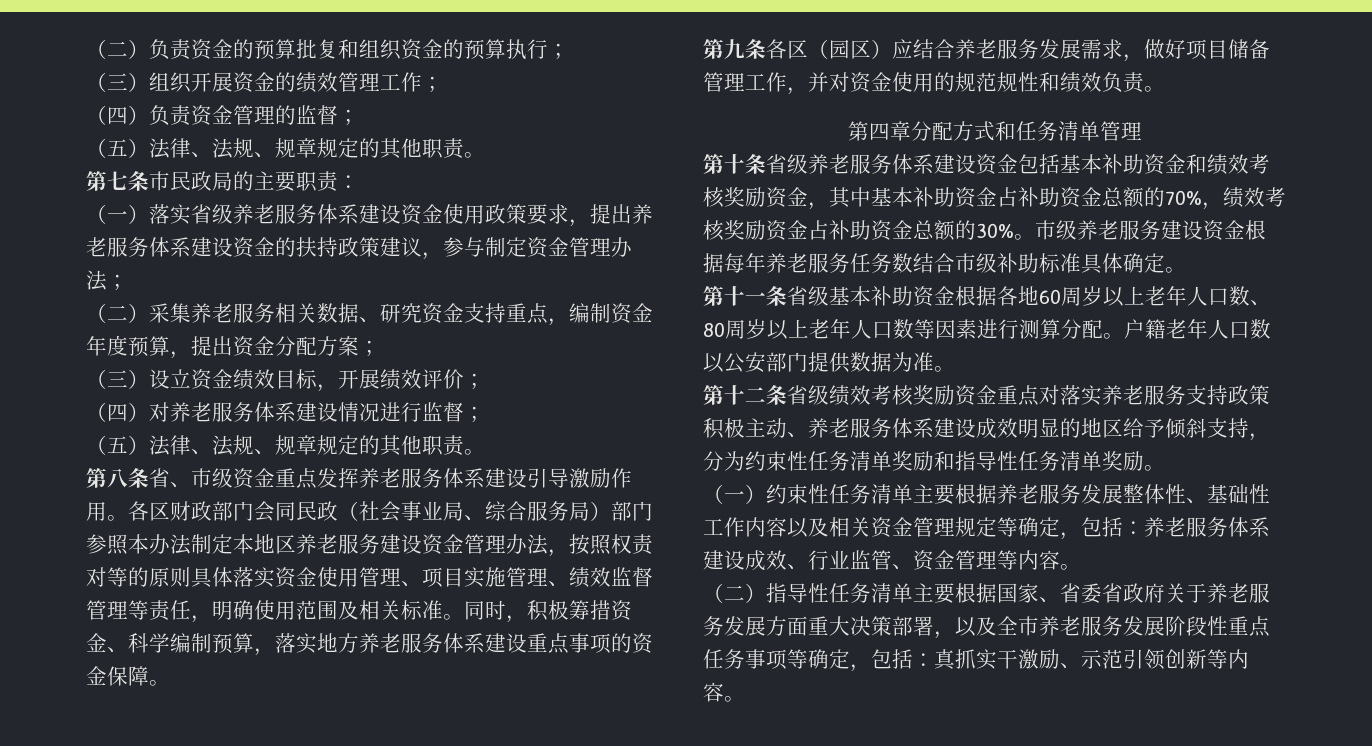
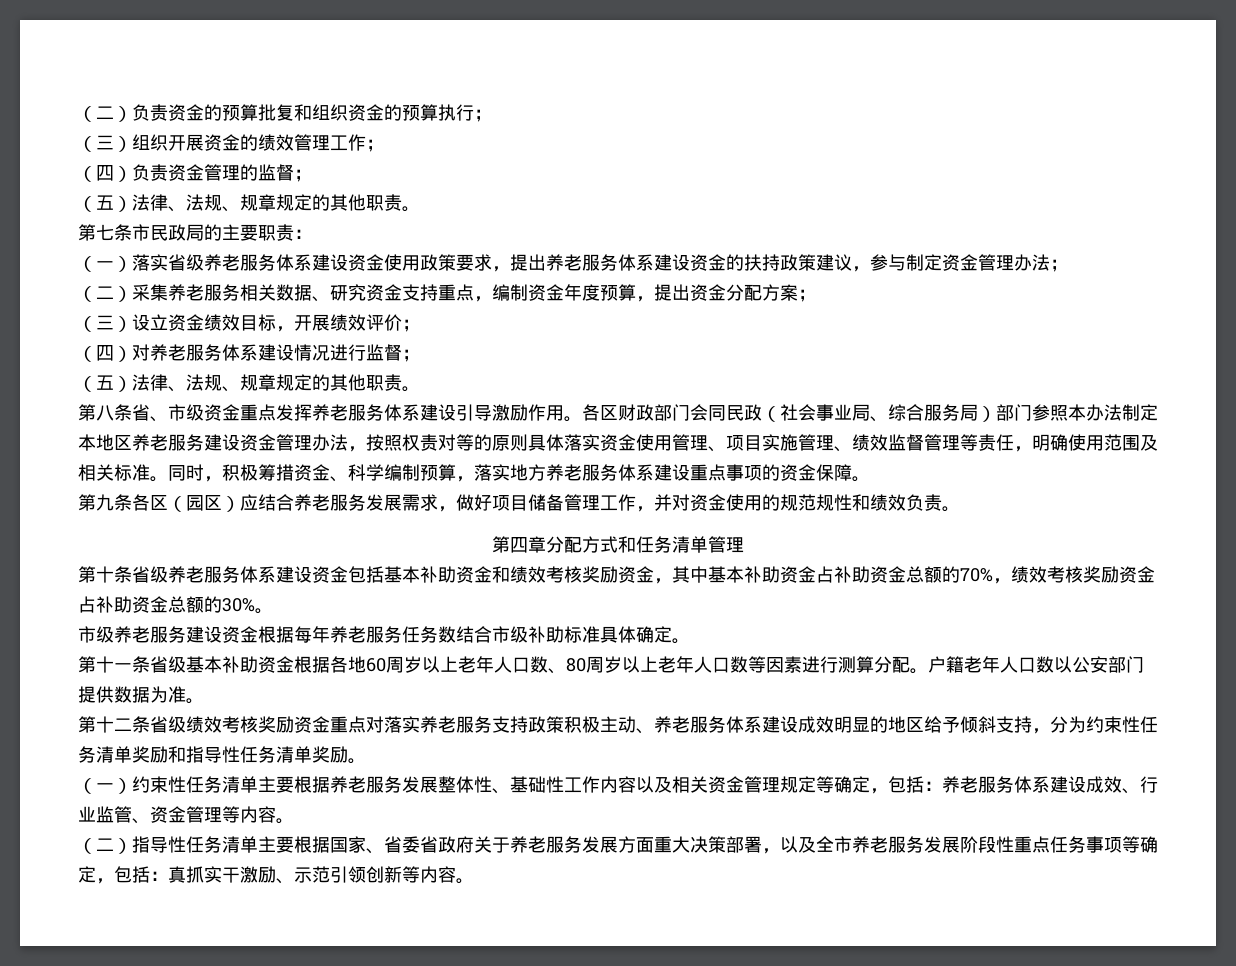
(1035, 237) none -> (273, 611) //

